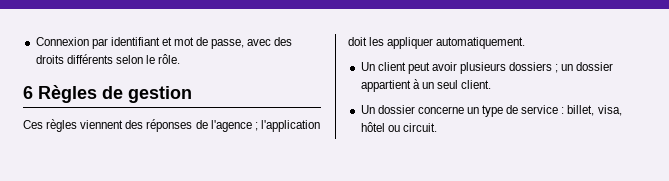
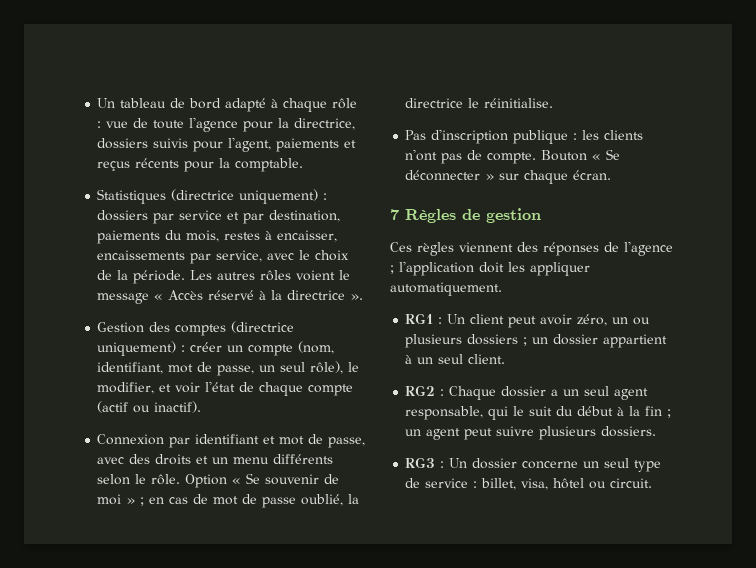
(35, 41) none -> [97,98,358,112] [97,117,356,132] [97,137,357,152] [97,158,304,172] [97,189,328,204] [97,210,341,224] [97,230,338,244] [97,250,350,264] [97,270,351,284] [97,290,364,304] [97,321,295,336] [97,341,335,356] [97,361,360,376] [97,381,354,396] [97,401,202,413] Un tableau de bord adapté à chaque rôle : vue de toute l'agence pour la directrice, dossiers suivis pour l'agent, paiements et reçus récents pour la comptable. // Statistiques (directrice uniquement) : dossiers par service et par destination, paiements du mois, restes à encaisser, encaissements par service, avec le choix de la période. Les autres rôles voient le message « Accès réservé à la directrice ». // Gestion des comptes (directrice uniquement) : créer un compte (nom, identifiant, mot de passe, un seul rôle), le modifier, et voir l'état de chaque compte (actif ou inactif). //
(64, 59) none -> [196,456,270,464] et un menu
[23,86,33,99] // 6 -> [185,473,340,488] [97,494,360,508] [405,98,554,108] [405,129,644,144] [405,149,621,164] [405,170,612,184] [390,209,399,220] Option « Se souvenir de moi » ; en cas de mot de passe oublié, la directrice le réinitialise. // Pas d'inscription publique : les clients n'ont pas de compte. Bouton « Se déconnecter » sur chaque écran. // 7
(526, 43) none -> [405,313,443,324] RG1 :
(457, 66) none -> [577,314,651,326] zéro, un ou
(492, 84) none -> [405,385,649,400] [405,406,672,420] [405,426,657,440] [405,457,445,468] RG2 : Chaque dossier a un seul agent responsable, qui le suit du début à la fin ; un agent peut suivre plusieurs dossiers. // RG3 :
(479, 110) none -> [604,458,630,468] seul

